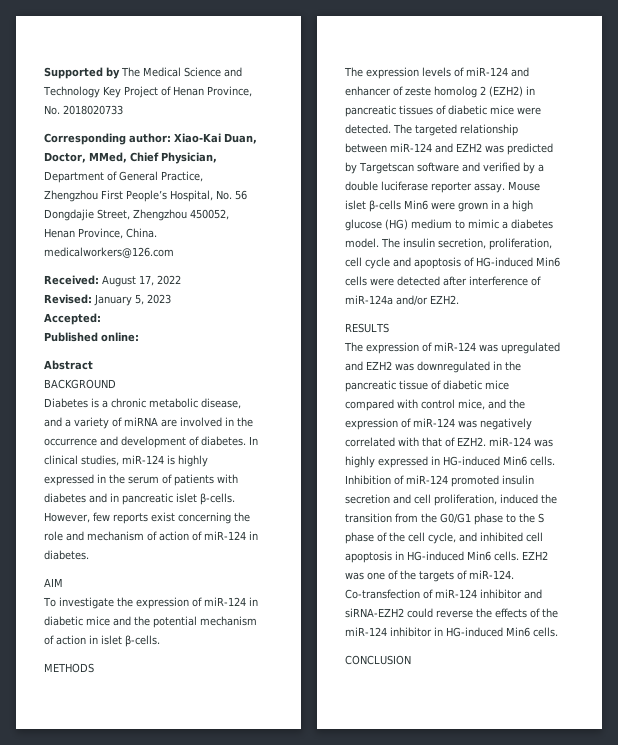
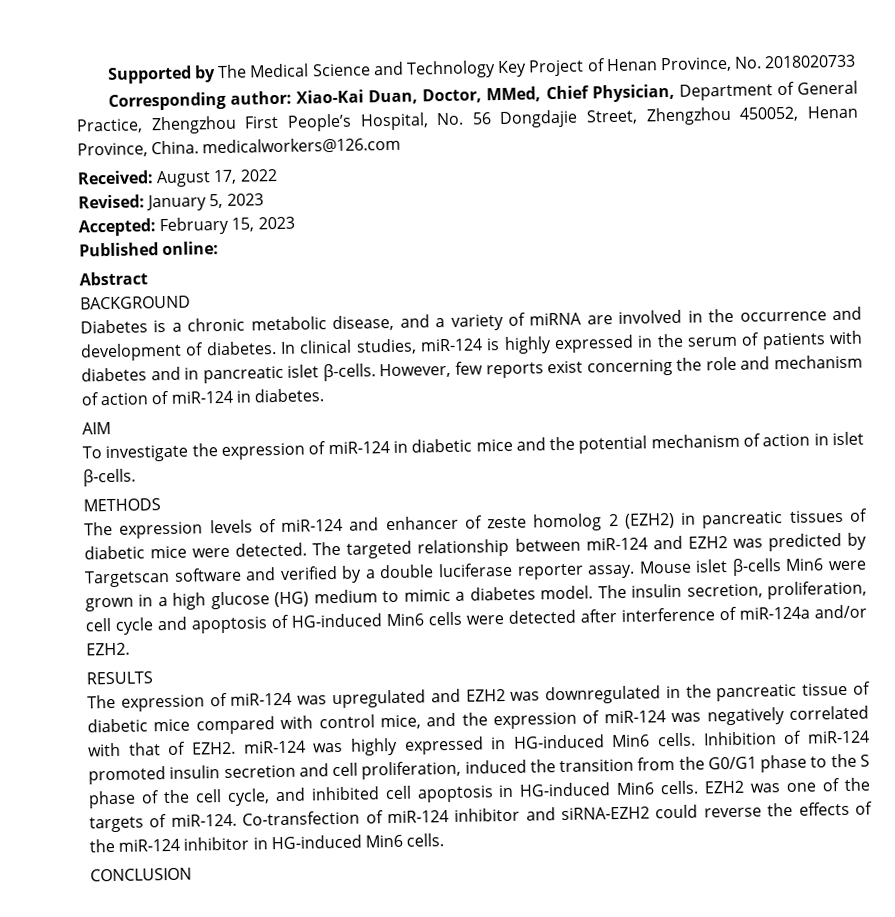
(101, 319) none -> [159,216,295,236] February 15, 2023

